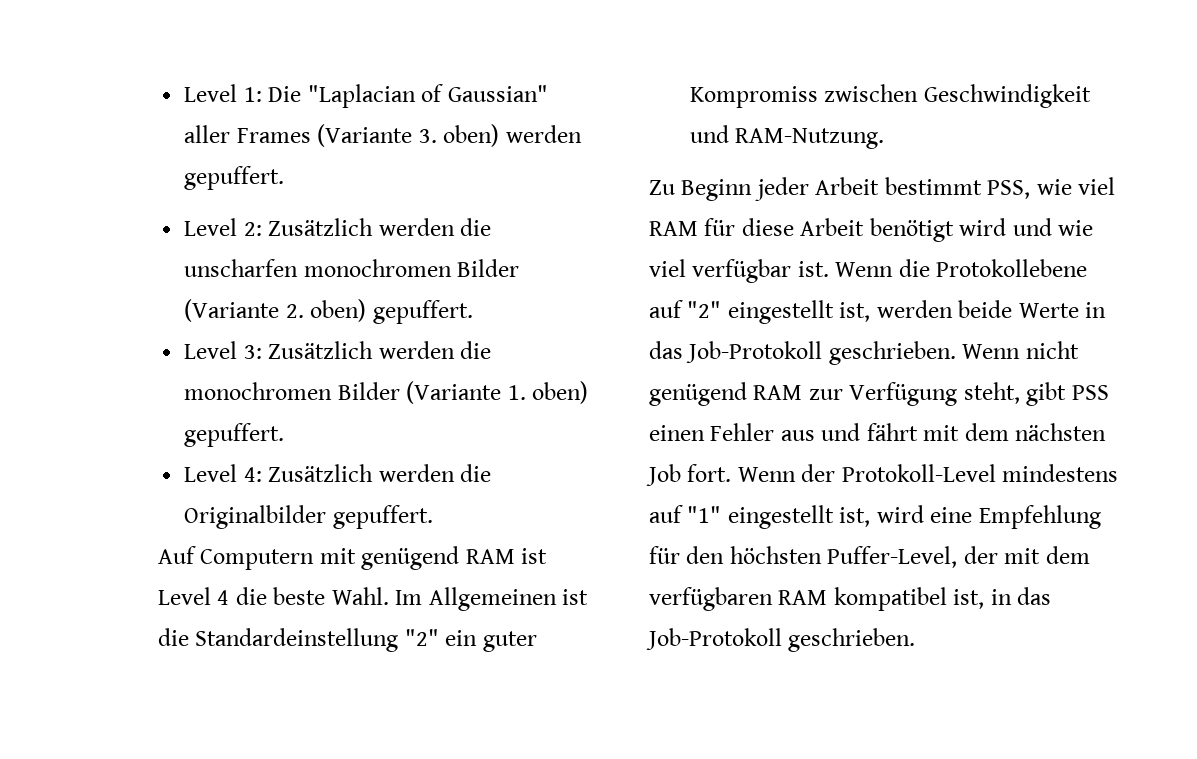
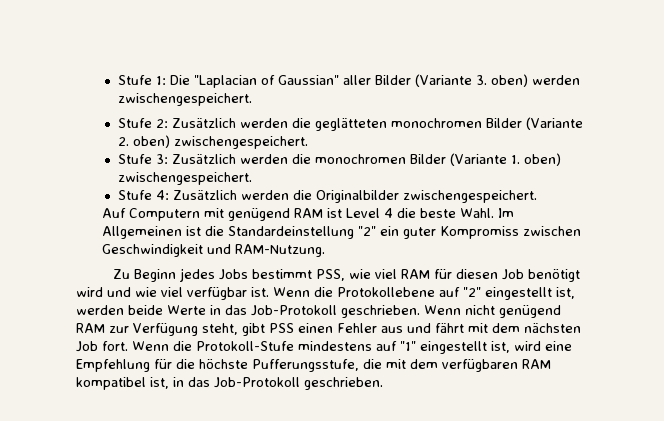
[184,84,238,102] Level -> [118,75,153,85] Stufe
[236,128,311,143] Frames -> [375,75,412,85] Bilder
[184,166,285,190] [184,218,238,236] gepuffert. // Level -> [118,93,253,106] [118,118,153,128] zwischengespeichert. // Stufe
[184,259,299,277] unscharfen -> [315,118,388,131] geglätteten
[372,300,473,324] [184,341,238,359] gepuffert. // Level -> [174,136,309,149] [118,154,153,164] zwischengespeichert. // Stufe
[184,423,285,447] [184,464,238,482] gepuffert. // Level -> [118,172,253,185] [118,190,153,200] zwischengespeichert. // Stufe
[332,505,433,529] gepuffert. -> [403,190,538,203] zwischengespeichert.
[754,177,880,201] jeder Arbeit -> [180,268,249,282] jedes Jobs
[741,218,865,236] diese Arbeit -> [456,269,525,280] diesen Job
[801,464,996,482] der Protokoll-Level -> [173,341,294,351] die Protokoll-Stufe
[686,546,998,568] den höchsten Puffer-Level, der -> [176,358,382,372] die höchste Pufferungsstufe, die

